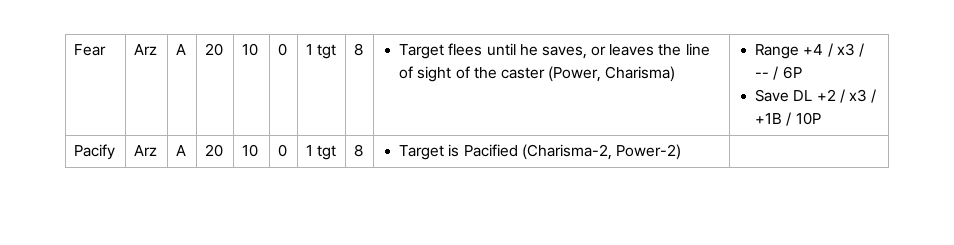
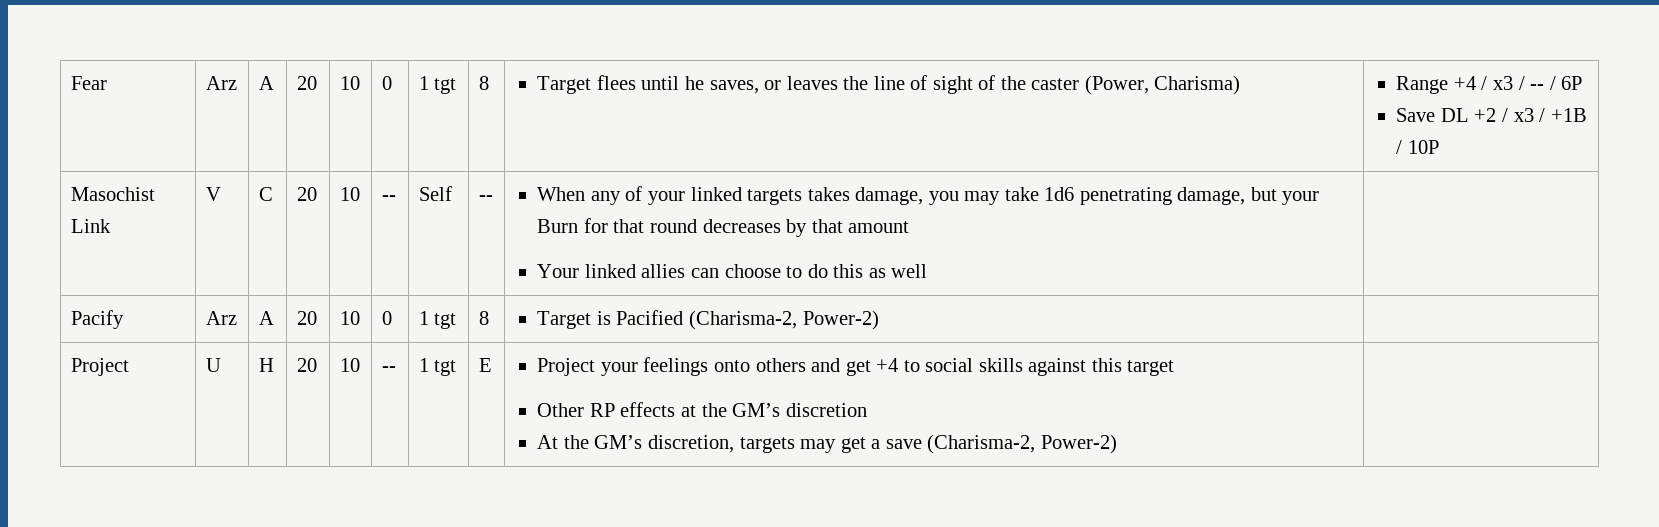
(821, 118) none -> [70,187,155,201] [70,219,111,233] [205,187,221,201] [258,187,273,201] [296,187,317,201] [339,187,360,201] [381,195,396,201] [418,186,452,201] [478,195,493,201] [537,186,1320,205] [537,218,910,237] [537,264,928,278] // Masochist Link | V | C | 20 | 10 | -- | Self | -- | When any of your linked targets takes damage, you may take 1d6 penetrating damage, but your Burn for that round decreases by that amount // Your linked allies can choose to do this as well |
(681, 152) none -> [70,358,129,376] [205,358,221,372] [258,358,274,372] [296,358,317,372] [339,358,360,372] [381,366,396,372] [418,358,457,376] [478,358,492,372] [537,357,1175,376] [537,402,867,417] [537,434,1117,454] // Project | U | H | 20 | 10 | -- | 1 tgt | E | Project your feelings onto others and get +4 to social skills against this target // Other RP effects at the GM’s discretion // At the GM’s discretion, targets may get a save (Charisma-2, Power-2) |

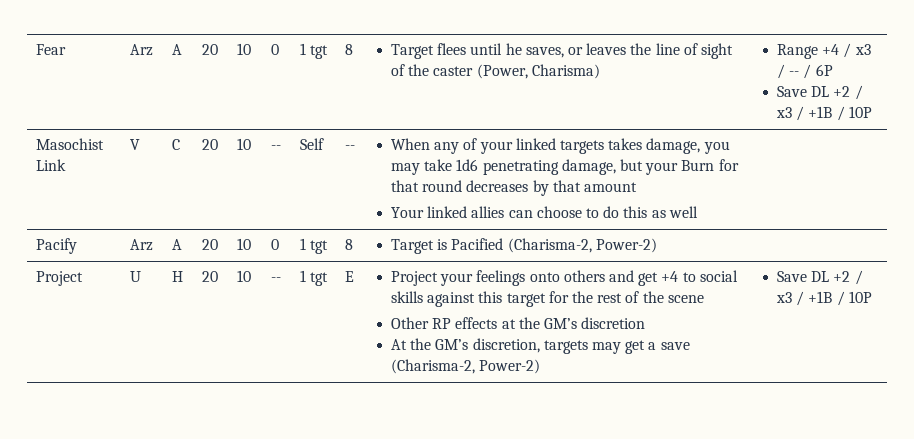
(1175, 368) none -> [548,291,704,303] for the rest of the scene
(1117, 444) none -> [777,270,863,285] [776,291,872,306] Save DL +2 / x3 / +1B / 10P

